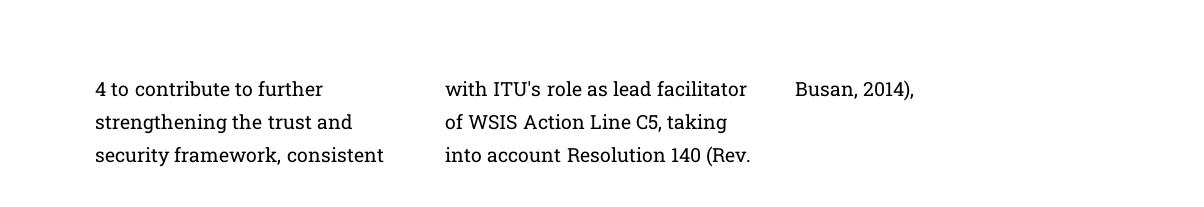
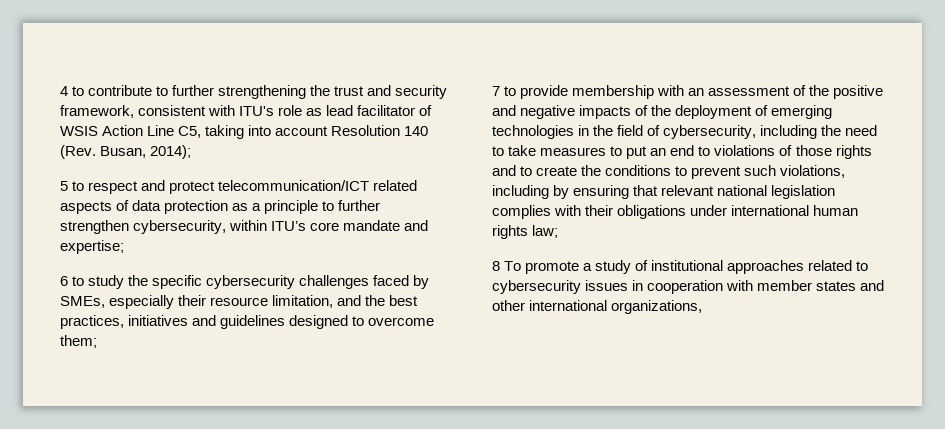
[863,80,915,101] 2014), -> [150,145,192,159] [60,180,418,194] [60,200,381,214] [60,220,429,234] [60,240,124,254] [60,275,430,289] [60,295,419,309] [60,315,435,329] [60,335,97,348] [492,85,884,99] [492,105,833,119] [492,125,878,139] [492,145,872,159] [492,165,846,179] [492,185,836,199] [492,205,859,219] [492,225,559,239] [492,260,869,274] [492,280,885,294] [492,300,703,314] 2014); // 5 to respect and protect telecommunication/ICT related aspects of data protection as a principle to further strengthen cybersecurity, within ITU’s core mandate and expertise; // 6 to study the specific cybersecurity challenges faced by SMEs, especially their resource limitation, and the best practices, initiatives and guidelines designed to overcome them; // 7 to provide membership with an assessment of the positive and negative impacts of the deployment of emerging technologies in the field of cybersecurity, including the need to take measures to put an end to violations of those rights and to create the conditions to prevent such violations, including by ensuring that relevant national legislation complies with their obligations under international human rights law; // 8 To promote a study of institutional approaches related to cybersecurity issues in cooperation with member states and other international organizations,

